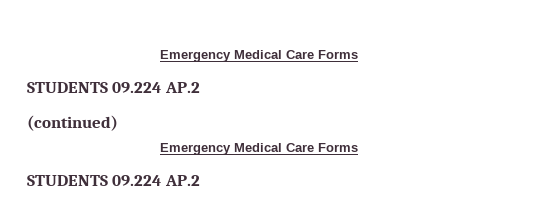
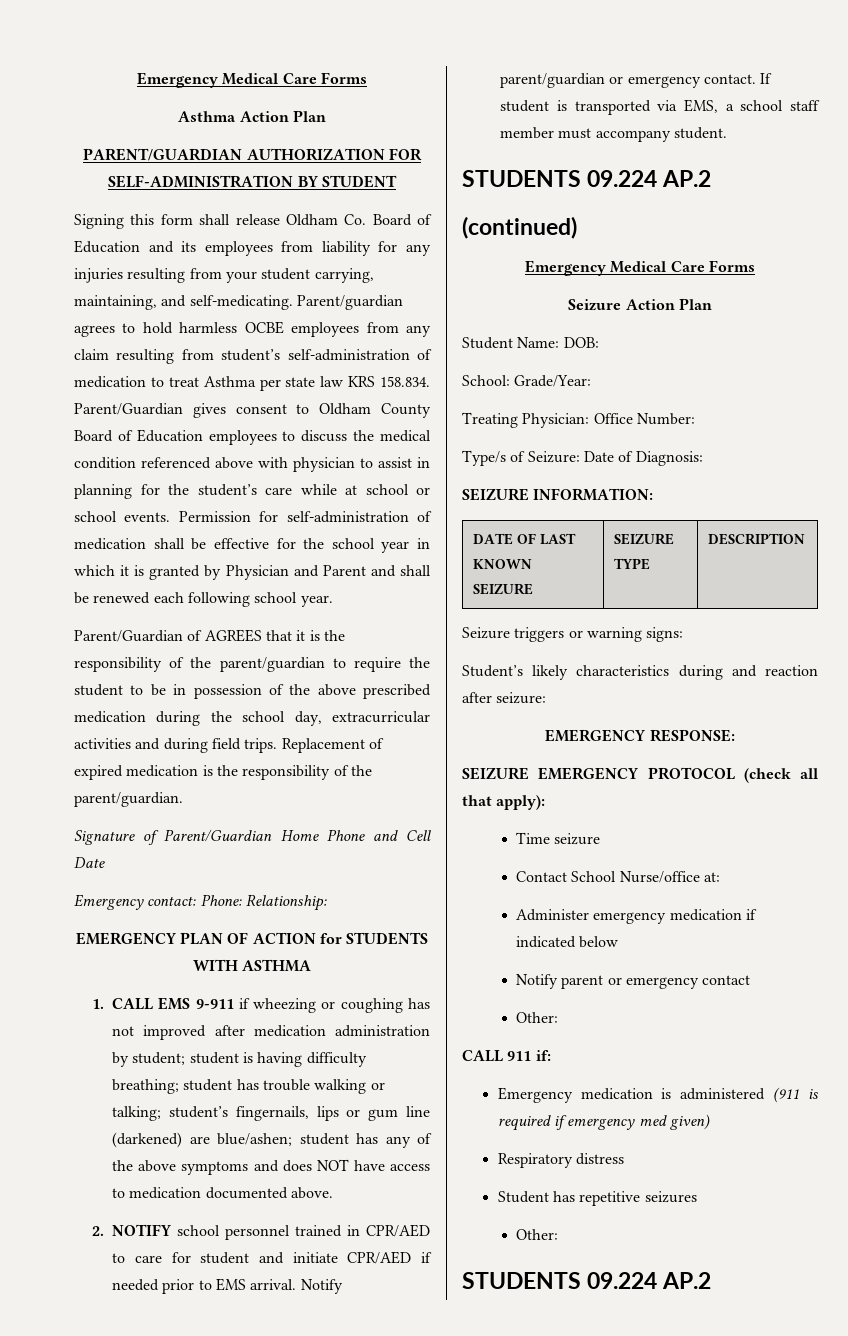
[159,50,358,62] Emergency Medical Care Forms -> [137,72,367,88] [178,110,326,122] [83,148,422,161] [108,175,397,188] [74,214,432,229] [74,240,431,256] [74,268,374,283] [74,295,403,310] [74,321,431,337] [74,349,432,364] [74,376,430,391] [74,403,431,418] [74,429,431,445] [74,457,430,472] [74,484,430,499] [74,511,433,523] [74,538,430,553] [74,565,431,580] [74,592,333,607] [74,629,345,642] [74,657,430,672] [74,684,431,699] [74,711,430,726] [74,738,384,753] [74,765,372,780] [74,792,183,807] [74,829,431,845] [74,857,105,868] [74,894,327,911] [75,932,429,945] [192,959,312,972] [92,997,430,1013] [112,1025,430,1040] [112,1052,367,1067] [112,1079,385,1094] [112,1106,430,1121] [112,1132,433,1148] [112,1159,430,1175] [112,1187,334,1199] [92,1224,431,1240] [112,1251,432,1264] [112,1278,343,1294] [500,73,773,88] [500,99,820,115] [500,127,728,142] Emergency Medical Care Forms // Asthma Action Plan // PARENT/GUARDIAN AUTHORIZATION FOR SELF-ADMINISTRATION BY STUDENT // Signing this form shall release Oldham Co. Board of Education and its employees from liability for any injuries resulting from your student carrying, maintaining, and self-medicating. Parent/guardian agrees to hold harmless OCBE employees from any claim resulting from student’s self-administration of medication to treat Asthma per state law KRS 158.834. Parent/Guardian gives consent to Oldham County Board of Education employees to discuss the medical condition referenced above with physician to assist in planning for the student’s care while at school or school events. Permission for self-administration of medication shall be effective for the school year in which it is granted by Physician and Parent and shall be renewed each following school year. // Parent/Guardian of AGREES that it is the responsibility of the parent/guardian to require the student to be in possession of the above prescribed medication during the school day, extracurricular activities and during field trips. Replacement of expired medication is the responsibility of the parent/guardian. // Signature of Parent/Guardian Home Phone and Cell Date // Emergency contact: Phone: Relationship: // EMERGENCY PLAN OF ACTION for STUDENTS WITH ASTHMA // 1. CALL EMS 9-911 if wheezing or coughing has not improved after medication administration by student; student is having difficulty breathing; student has trouble walking or talking; student’s fingernails, lips or gum line (darkened) are blue/ashen; student has any of the above symptoms and does NOT have access to medication documented above. // 2. NOTIFY school personnel trained in CPR/AED to care for student and initiate CPR/AED if needed prior to EMS arrival. Notify parent/guardian or emergency contact. If student is transported via EMS, a school staff member must accompany student.
(358, 147) none -> [568,298,712,311] [462,337,599,349] [462,375,592,387] [462,412,695,428] [462,450,703,466] [462,488,654,501] [472,533,576,545] [472,559,532,569] [472,583,533,595] [613,533,674,545] [613,558,650,570] [707,533,805,545] [462,627,684,642] [462,665,818,680] [462,692,547,704] [545,729,735,742] [462,767,818,783] [462,795,546,810] [515,832,601,845] [515,871,720,883] [515,909,757,924] [515,936,619,948] [515,974,751,989] [515,1012,558,1023] [462,1050,551,1062] [497,1087,819,1103] [497,1114,711,1131] [497,1153,625,1168] [497,1191,697,1206] [515,1229,558,1240] // Seizure Action Plan // Student Name: DOB: // School: Grade/Year: // Treating Physician: Office Number: // Type/s of Seizure: Date of Diagnosis: // SEIZURE INFORMATION: // DATE OF LAST KNOWN SEIZURE | SEIZURE TYPE | DESCRIPTION // Seizure triggers or warning signs: // Student’s likely characteristics during and reaction after seizure: // EMERGENCY RESPONSE: // SEIZURE EMERGENCY PROTOCOL (check all that apply): // Time seizure // Contact School Nurse/office at: // Administer emergency medication if indicated below // Notify parent or emergency contact // Other: // CALL 911 if: // Emergency medication is administered (911 is required if emergency med given) // Respiratory distress // Student has repetitive seizures // Other:

